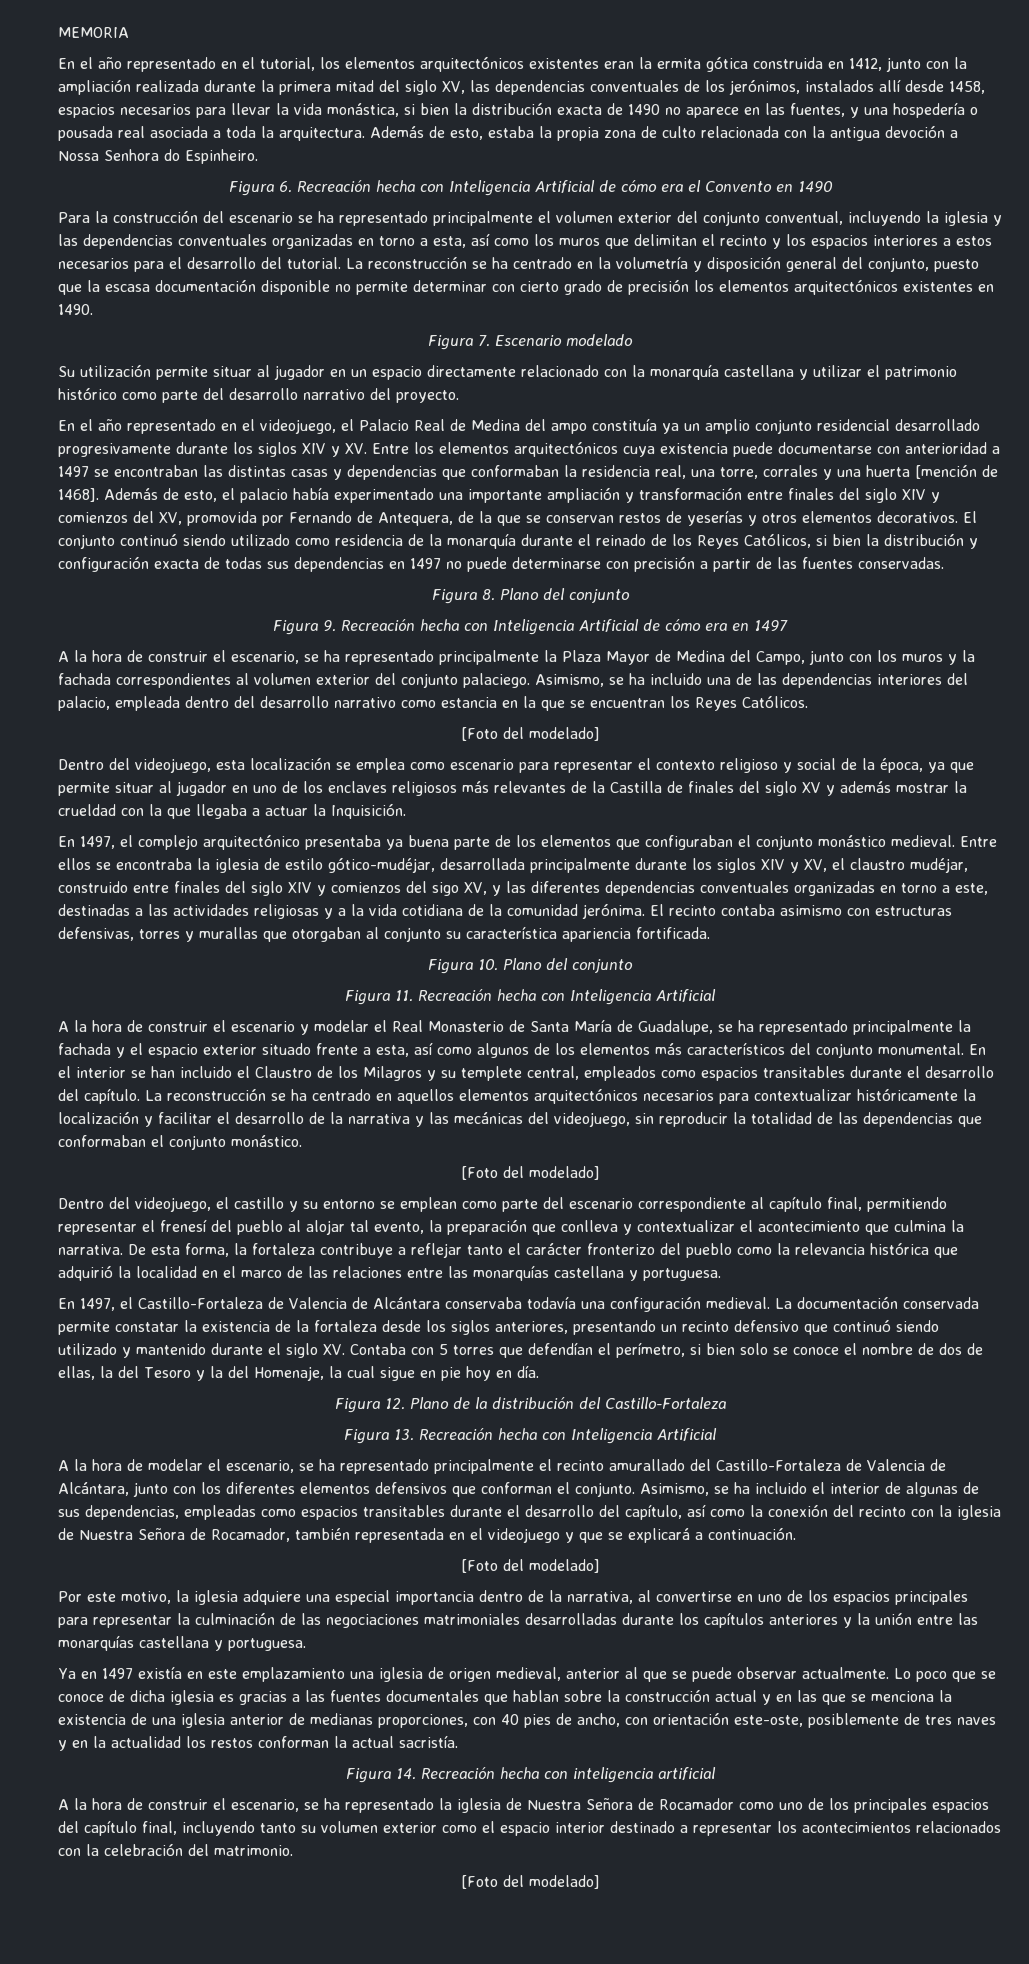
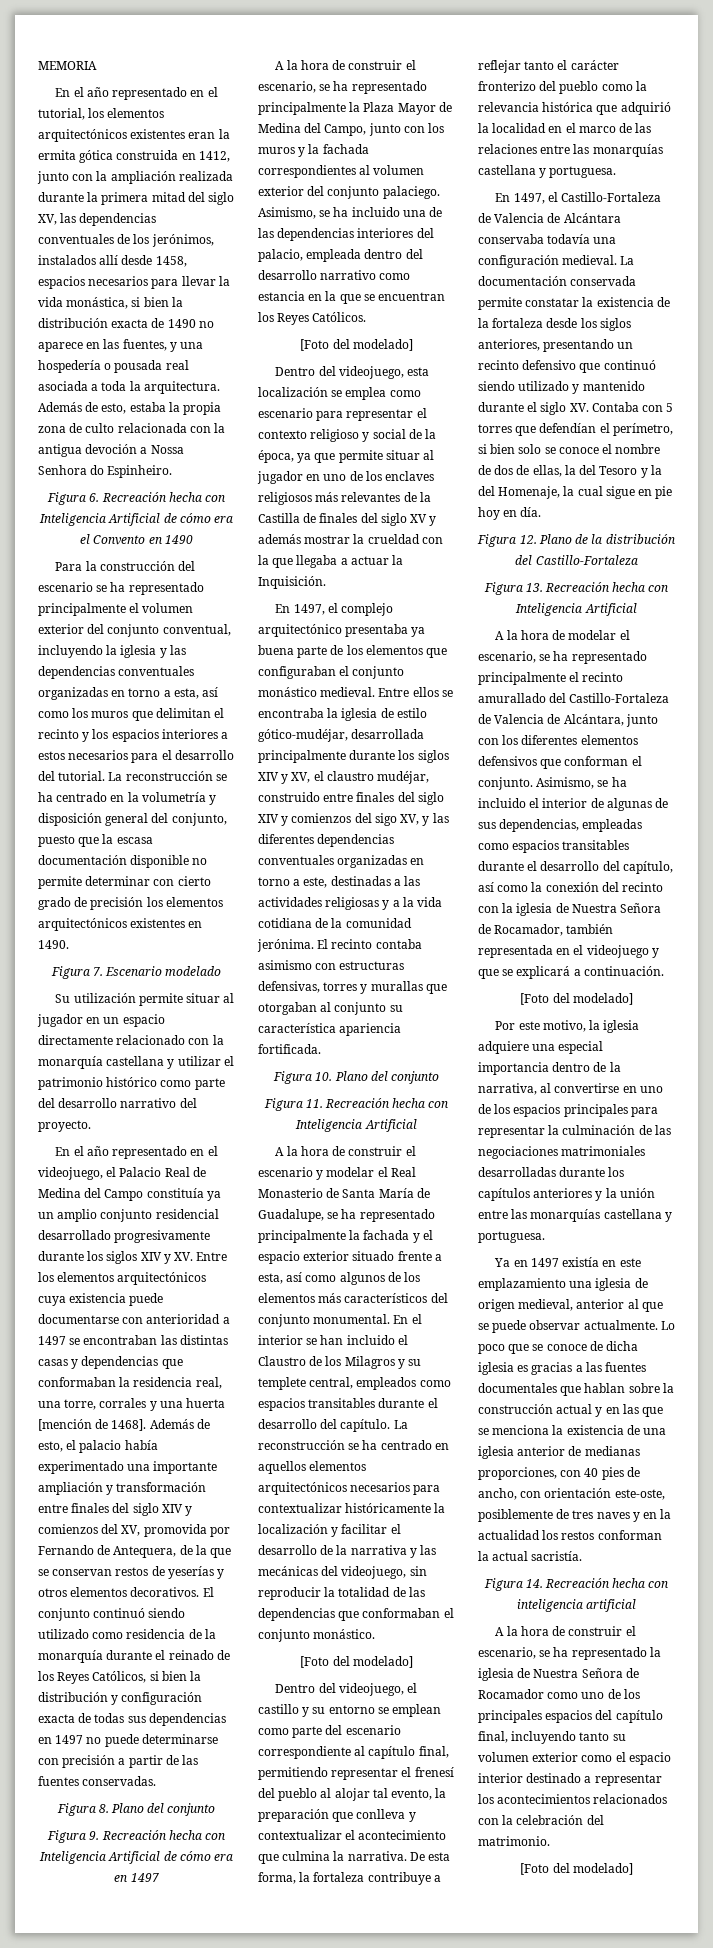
[551,423,587,434] ampo -> [104,1189,144,1201] Campo

